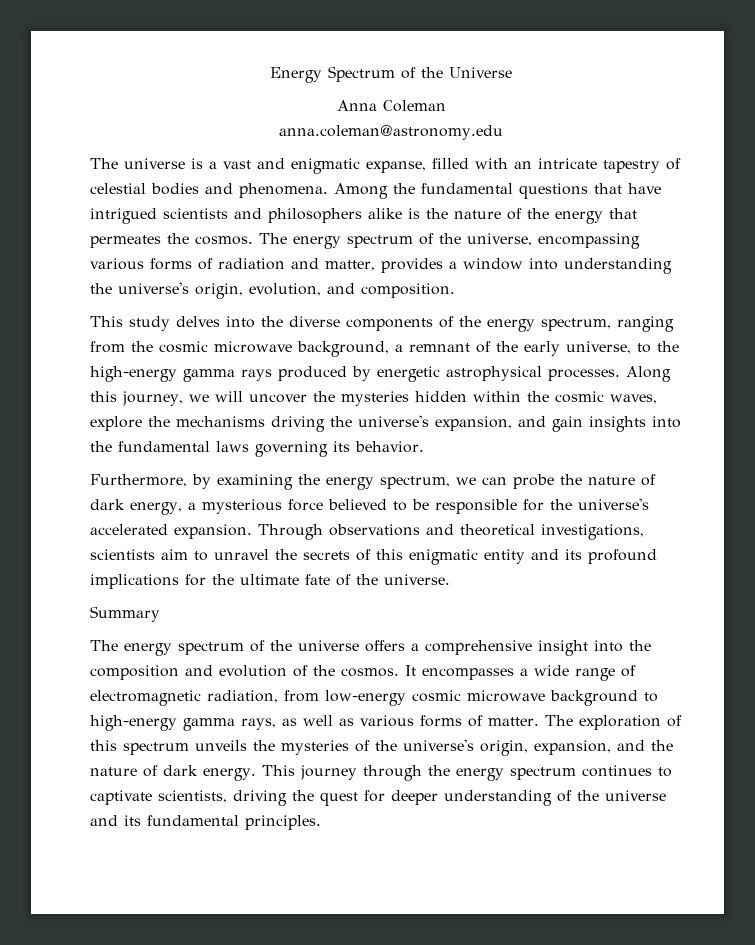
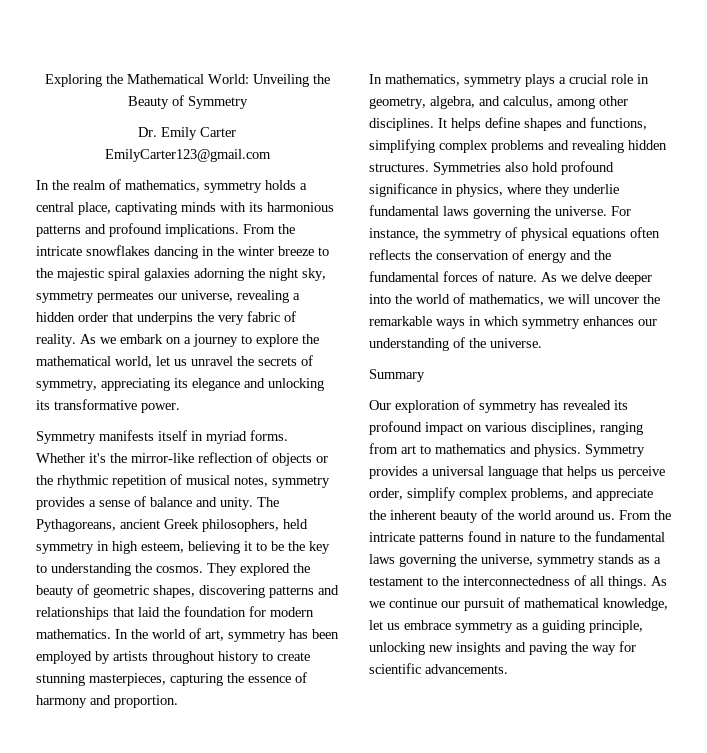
[270,66,512,83] [336,100,446,112] [279,125,504,140] [90,158,681,174] [90,183,661,199] [90,208,637,224] [90,233,640,249] [90,258,672,274] [90,282,455,299] [90,316,674,332] [90,341,679,357] [90,366,671,382] [90,391,657,406] [90,415,681,432] [90,441,424,457] [90,474,656,490] [90,498,649,515] [90,524,644,540] [90,549,657,565] [90,574,450,589] [90,606,160,622] [90,640,651,656] [90,665,636,681] [90,690,658,706] [90,715,682,731] [90,739,673,756] [90,765,672,781] [90,790,666,806] [90,815,321,830] Energy Spectrum of the Universe // Anna Coleman // anna.coleman@astronomy.edu // The universe is a vast and enigmatic expanse, filled with an intricate tapestry of celestial bodies and phenomena. Among the fundamental questions that have intrigued scientists and philosophers alike is the nature of the energy that permeates the cosmos. The energy spectrum of the universe, encompassing various forms of radiation and matter, provides a window into understanding the universe's origin, evolution, and composition. // This study delves into the diverse components of the energy spectrum, ranging from the cosmic microwave background, a remnant of the early universe, to the high-energy gamma rays produced by energetic astrophysical processes. Along this journey, we will uncover the mysteries hidden within the cosmic waves, explore the mechanisms driving the universe's expansion, and gain insights into the fundamental laws governing its behavior. // Furthermore, by examining the energy spectrum, we can probe the nature of dark energy, a mysterious force believed to be responsible for the universe's accelerated expansion. Through observations and theoretical investigations, scientists aim to unravel the secrets of this enigmatic entity and its profound implications for the ultimate fate of the universe. // Summary // The energy spectrum of the universe offers a comprehensive insight into the composition and evolution of the cosmos. It encompasses a wide range of electromagnetic radiation, from low-energy cosmic microwave background to high-energy gamma rays, as well as various forms of matter. The exploration of this spectrum unveils the mysteries of the universe's origin, expansion, and the nature of dark energy. This journey through the energy spectrum continues to captivate scientists, driving the quest for deeper understanding of the universe and its fundamental principles. -> [44,74,330,87] [127,95,248,109] [138,127,236,140] [104,149,271,162] [36,179,307,193] [36,202,334,215] [36,223,295,237] [36,245,329,259] [36,268,326,281] [36,290,300,303] [36,311,296,325] [36,334,319,347] [36,355,313,368] [36,378,324,391] [36,399,180,413] [36,430,288,444] [36,452,328,466] [36,474,330,488] [36,496,279,510] [36,519,308,532] [36,541,330,554] [36,563,310,576] [36,584,339,598] [36,606,314,620] [36,628,339,642] [36,651,310,664] [36,672,307,686] [36,695,178,708] [369,74,649,87] [369,96,628,109] [369,117,647,131] [369,139,667,153] [369,161,614,175] [369,183,619,197] [369,205,631,219] [369,227,660,241] [369,249,611,263] [369,271,652,285] [369,293,660,306] [369,316,657,329] [369,337,542,351] [369,369,425,382] [369,399,628,413] [369,421,643,435] [369,443,645,457] [369,466,665,479] [369,487,653,501] [369,509,671,523] [369,531,665,545] [369,554,661,567] [369,575,667,589] [369,597,668,611] [369,620,643,633] [369,641,636,655] [369,663,508,674] Exploring the Mathematical World: Unveiling the Beauty of Symmetry // Dr. Emily Carter // EmilyCarter123@gmail.com // In the realm of mathematics, symmetry holds a central place, captivating minds with its harmonious patterns and profound implications. From the intricate snowflakes dancing in the winter breeze to the majestic spiral galaxies adorning the night sky, symmetry permeates our universe, revealing a hidden order that underpins the very fabric of reality. As we embark on a journey to explore the mathematical world, let us unravel the secrets of symmetry, appreciating its elegance and unlocking its transformative power. // Symmetry manifests itself in myriad forms. Whether it's the mirror-like reflection of objects or the rhythmic repetition of musical notes, symmetry provides a sense of balance and unity. The Pythagoreans, ancient Greek philosophers, held symmetry in high esteem, believing it to be the key to understanding the cosmos. They explored the beauty of geometric shapes, discovering patterns and relationships that laid the foundation for modern mathematics. In the world of art, symmetry has been employed by artists throughout history to create stunning masterpieces, capturing the essence of harmony and proportion. // In mathematics, symmetry plays a crucial role in geometry, algebra, and calculus, among other disciplines. It helps define shapes and functions, simplifying complex problems and revealing hidden structures. Symmetries also hold profound significance in physics, where they underlie fundamental laws governing the universe. For instance, the symmetry of physical equations often reflects the conservation of energy and the fundamental forces of nature. As we delve deeper into the world of mathematics, we will uncover the remarkable ways in which symmetry enhances our understanding of the universe. // Summary // Our exploration of symmetry has revealed its profound impact on various disciplines, ranging from art to mathematics and physics. Symmetry provides a universal language that helps us perceive order, simplify complex problems, and appreciate the inherent beauty of the world around us. From the intricate patterns found in nature to the fundamental laws governing the universe, symmetry stands as a testament to the interconnectedness of all things. As we continue our pursuit of mathematical knowledge, let us embrace symmetry as a guiding principle, unlocking new insights and paving the way for scientific advancements.

